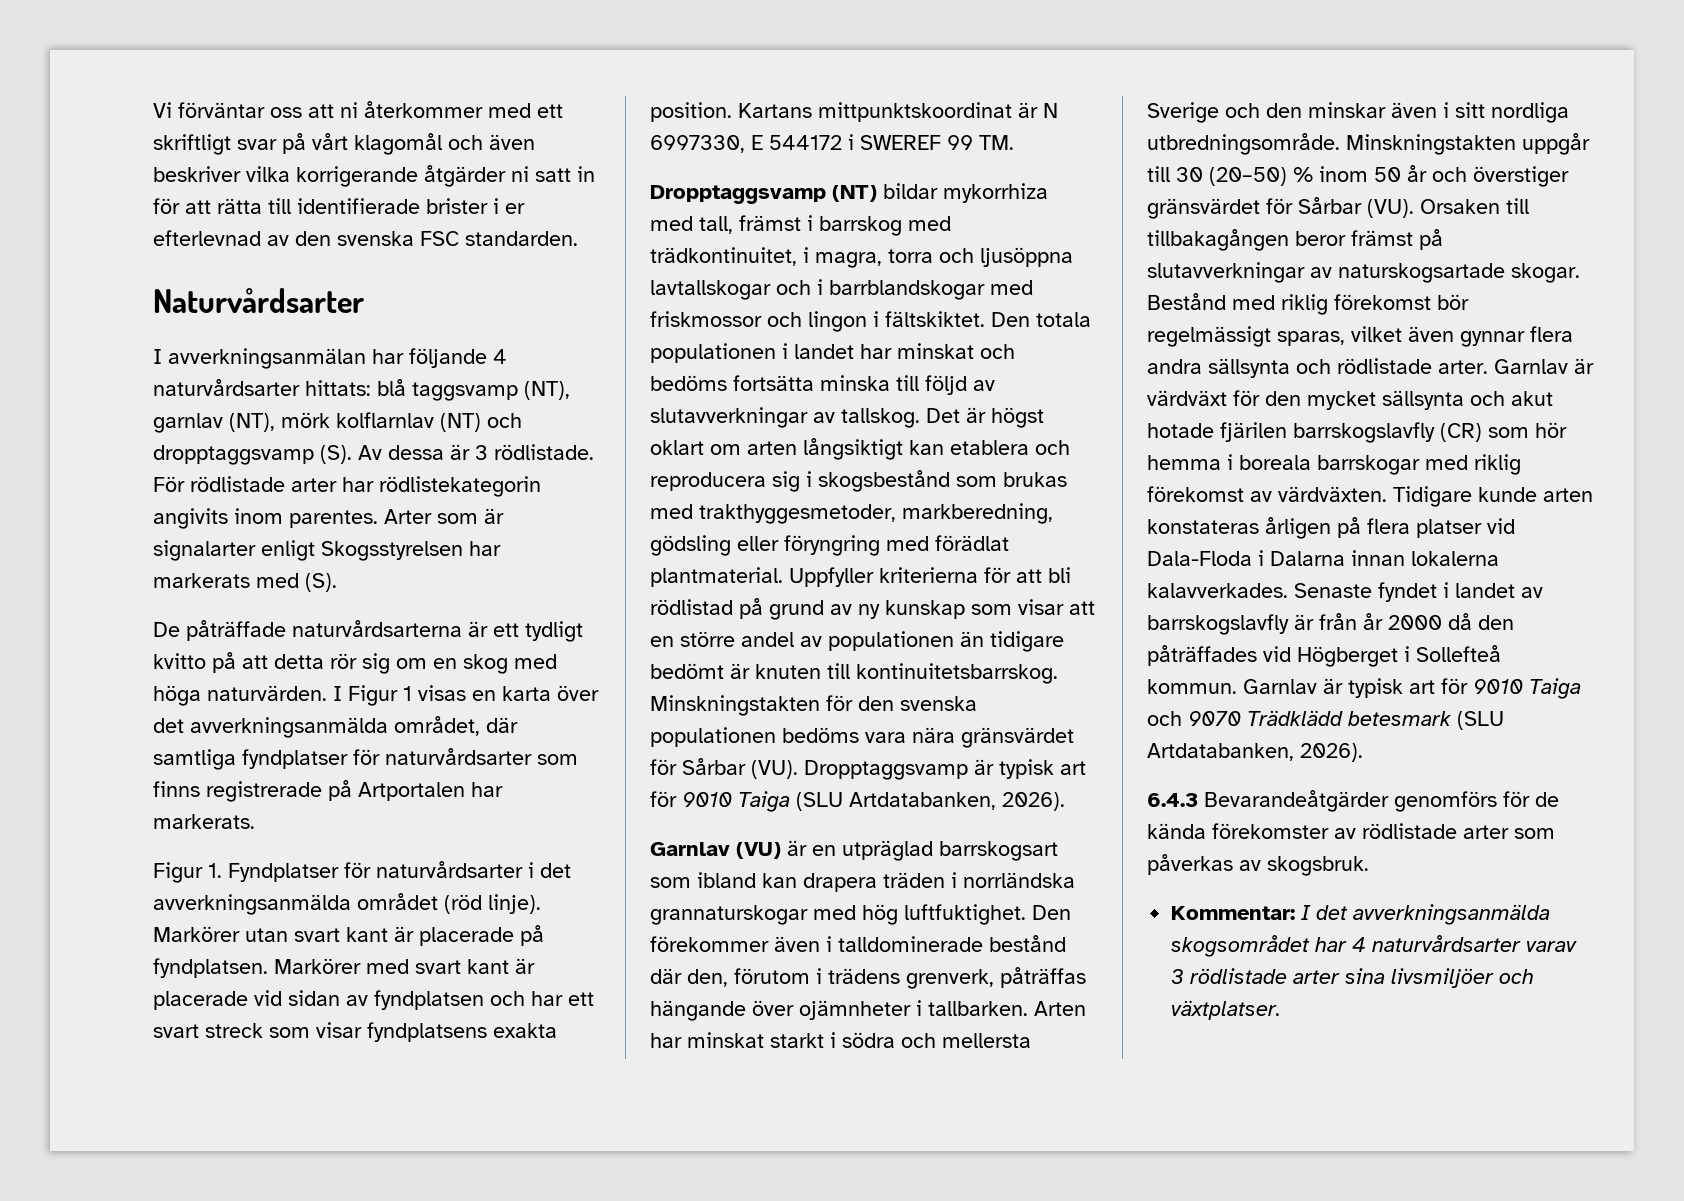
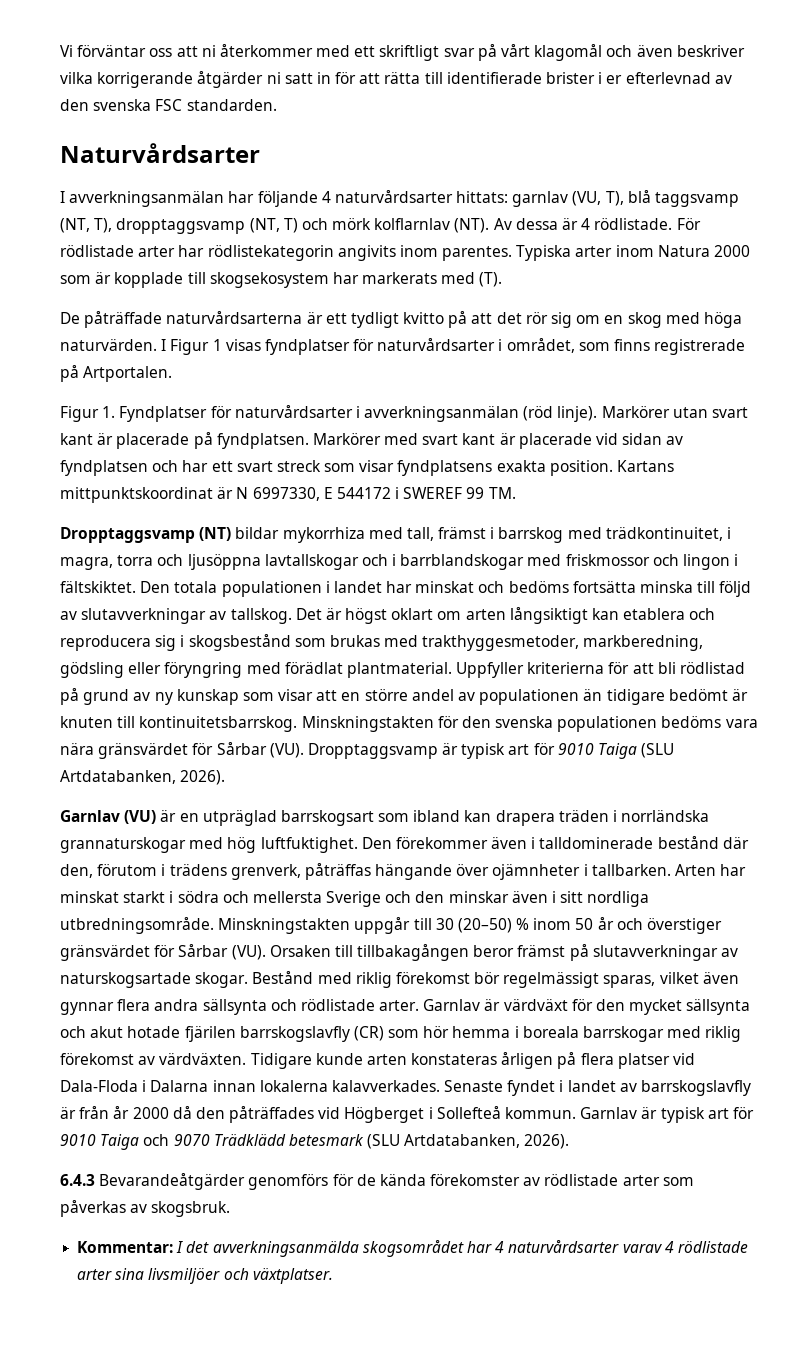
[377,379,570,401] [153,412,522,433] [153,445,352,465] blå taggsvamp (NT), garnlav (NT), mörk kolflarnlav (NT) och dropptaggsvamp (S). -> [512,190,740,207] [60,218,490,234] garnlav (VU, T), blå taggsvamp (NT, T), dropptaggsvamp (NT, T) och mörk kolflarnlav (NT).
[475,445,488,460] 3 -> [581,218,591,230] 4
[384,508,504,524] [153,540,463,561] Arter som är signalarter enligt Skogsstyrelsen -> [516,245,751,261] [60,272,329,288] Typiska arter inom Natura 2000 som är kopplade till skogsekosystem
[305,573,337,592] (S). -> [479,272,503,287] (T).
[274,654,324,669] detta -> [496,312,522,324] det
[472,685,599,701] [153,716,518,738] [153,749,236,770] en karta över det avverkningsanmälda området, där samtliga -> (261, 345) none
(532, 756) none -> [498,338,575,353] i området,
[358,782,503,801] [153,814,255,829] Artportalen har markerats. -> [83,366,173,382] Artportalen.
[540,863,571,878] [153,893,438,915] det avverkningsanmälda området -> [364,406,520,422] avverkningsanmälan
[1171,969,1185,984] 3 -> [664,1241,674,1253] 4

